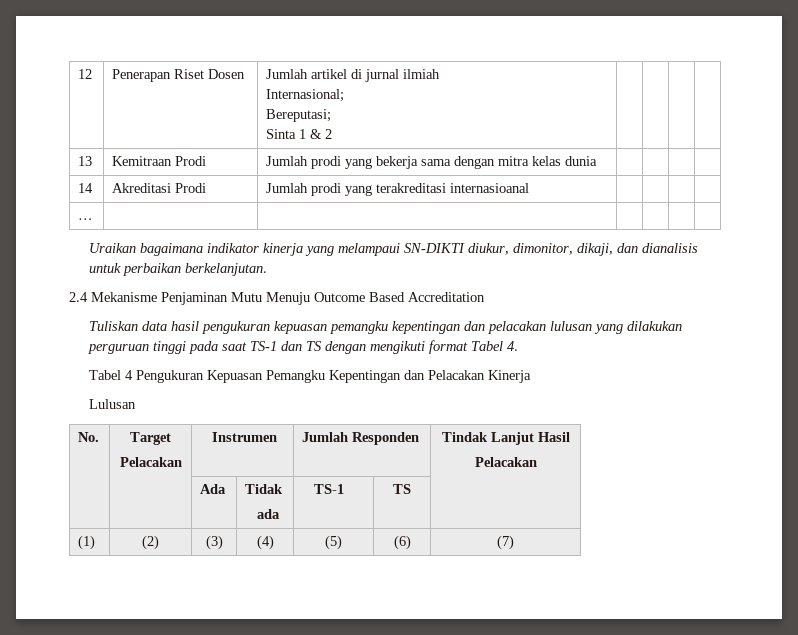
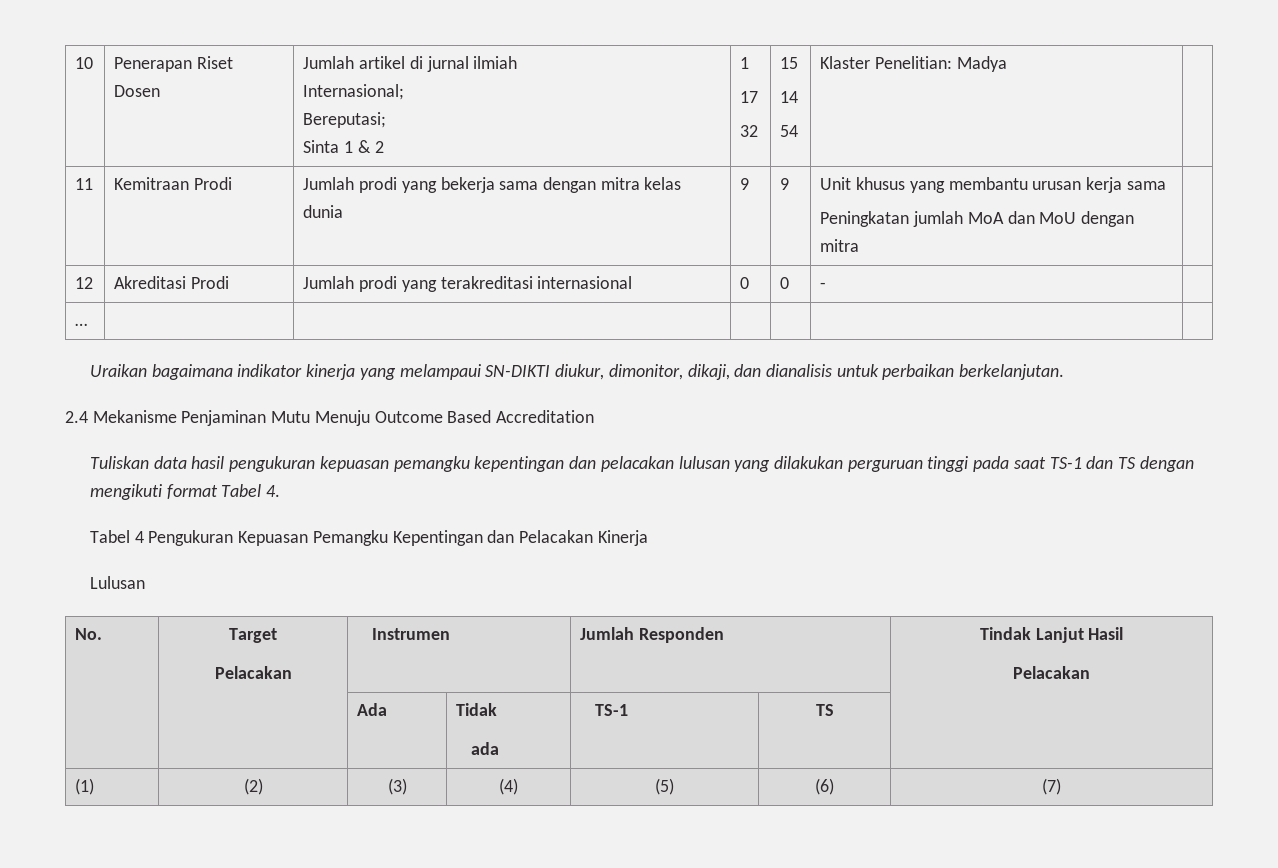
[78,69,93,79] 12 -> [75,57,94,69] 10
[78,156,93,166] | | | // 13 -> [740,57,750,69] [740,91,759,103] [740,125,759,137] [780,57,799,69] [780,91,799,103] [780,125,799,137] [820,56,1007,72] [75,178,94,190] 1 // 17 // 32 | 15 // 14 // 54 | Klaster Penelitian: Madya | // 11
[78,183,94,193] | | | // 14 -> [740,178,750,190] [780,178,790,190] [820,177,1166,193] [820,211,1135,227] [820,239,860,252] [75,277,94,289] 9 | 9 | Unit khusus yang membantu urusan kerja sama // Peningkatan jumlah MoA dan MoU dengan mitra | // 12
[450,183,530,193] internasioanal | | | -> [537,276,633,289] [740,277,750,289] [780,277,790,289] [820,282,827,289] internasional | 0 | 0 | -

